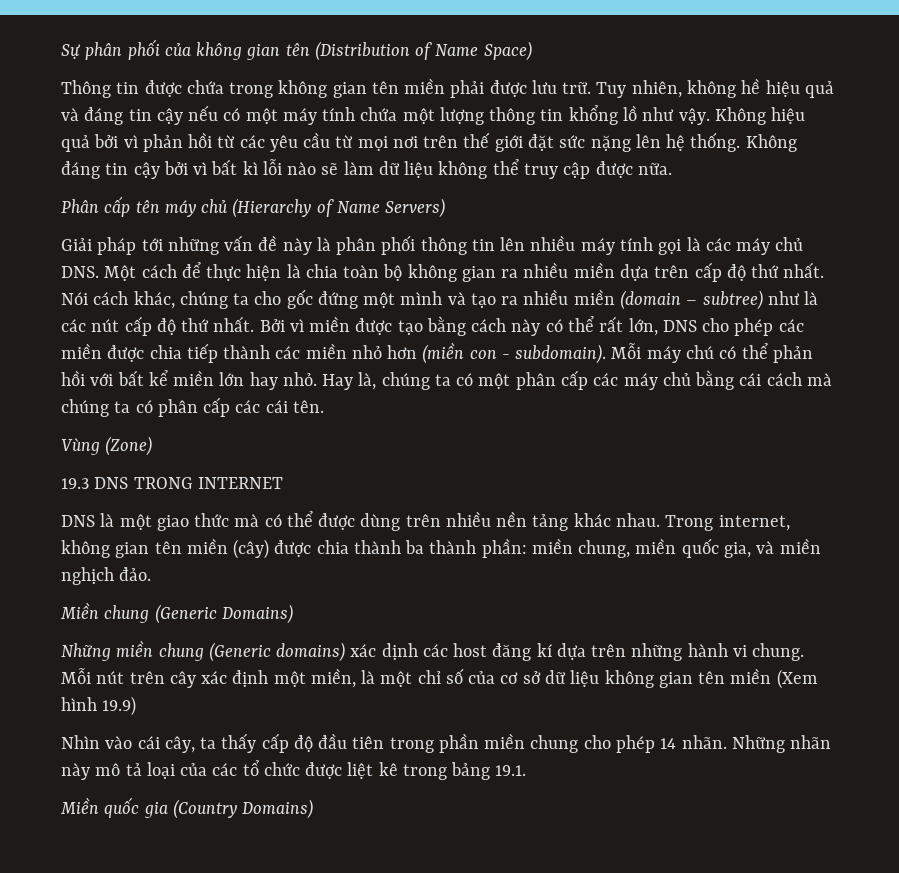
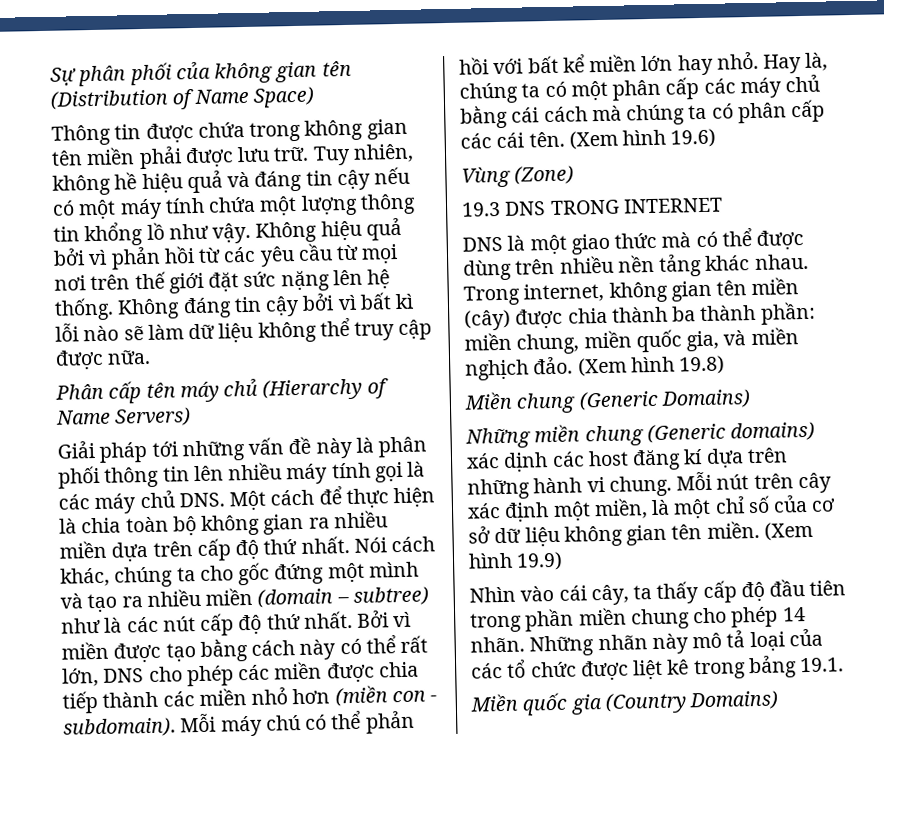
(324, 406) none -> [568,128,717,150] (Xem hình 19.6)
(152, 574) none -> [577,355,726,377] (Xem hình 19.8)
[730,668,772,684] miền -> [706,520,760,539] miền.

